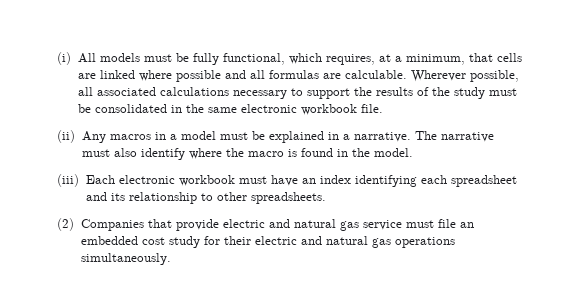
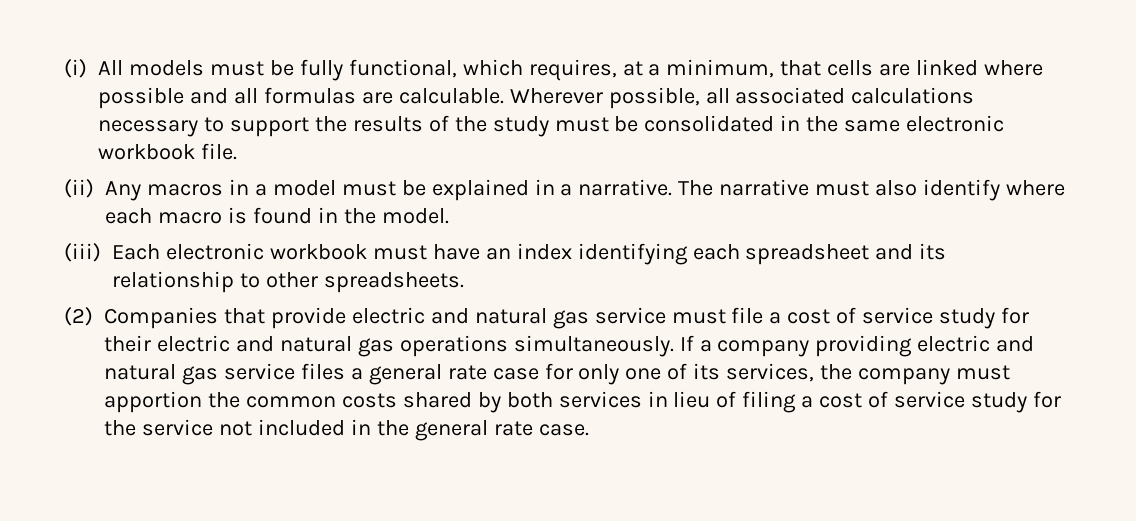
[225,148,244,157] the -> [105,208,152,224] each
[459,222,474,228] [80,236,165,245] an embedded cost -> [769,307,934,324] a cost of service
(171, 259) none -> [679,335,1035,357] [104,363,1011,385] [104,391,1061,413] [104,419,589,441] If a company providing electric and natural gas service files a general rate case for only one of its services, the company must apportion the common costs shared by both services in lieu of filing a cost of service study for the service not included in the general rate case.

